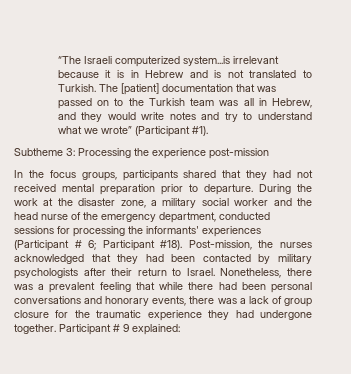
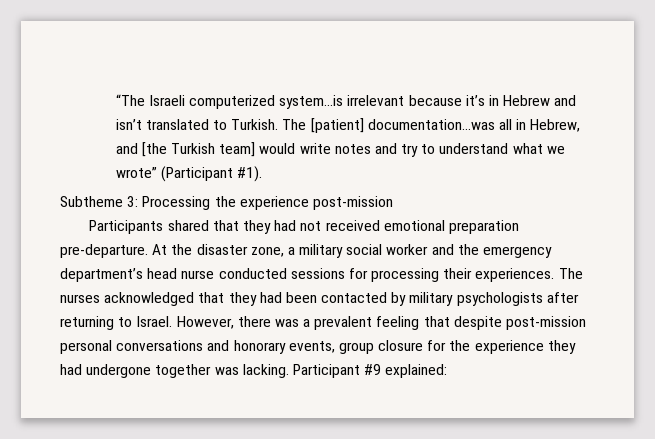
[105,70,125,78] it is -> [465,95,485,106] it’s
[214,70,244,78] is not -> [115,119,142,130] isn’t
[161,84,276,92] [57,98,239,109] documentation that was passed on to the Turkish team was -> [367,119,495,130] documentation...was
[81,112,103,122] they -> [141,142,256,157] [the Turkish team]
[14,170,178,181] In the focus groups, participants -> [89,220,164,234] Participants
[62,184,312,195] [14,198,54,206] mental preparation prior to departure. During the work at -> [383,220,519,234] [60,244,168,258] emotional preparation pre-departure. At
[14,212,270,223] [14,226,261,237] [14,240,274,251] head nurse of the emergency department, conducted sessions for processing the informants' experiences (Participant # 6; Participant #18). Post-mission, the -> [483,246,553,258] [60,268,583,282] emergency department’s head nurse conducted sessions for processing their experiences. The
[111,268,167,276] their return -> [60,316,114,330] returning
[220,268,282,278] Nonetheless, -> [176,316,234,329] However,
[159,282,266,290] while there had been -> [453,316,587,330] despite post-mission
[189,296,282,304] there was a lack of -> (335, 347) none
[96,310,142,318] traumatic -> (471, 345) none
[14,324,129,335] together. Participant # 9 -> [155,364,382,378] together was lacking. Participant #9

